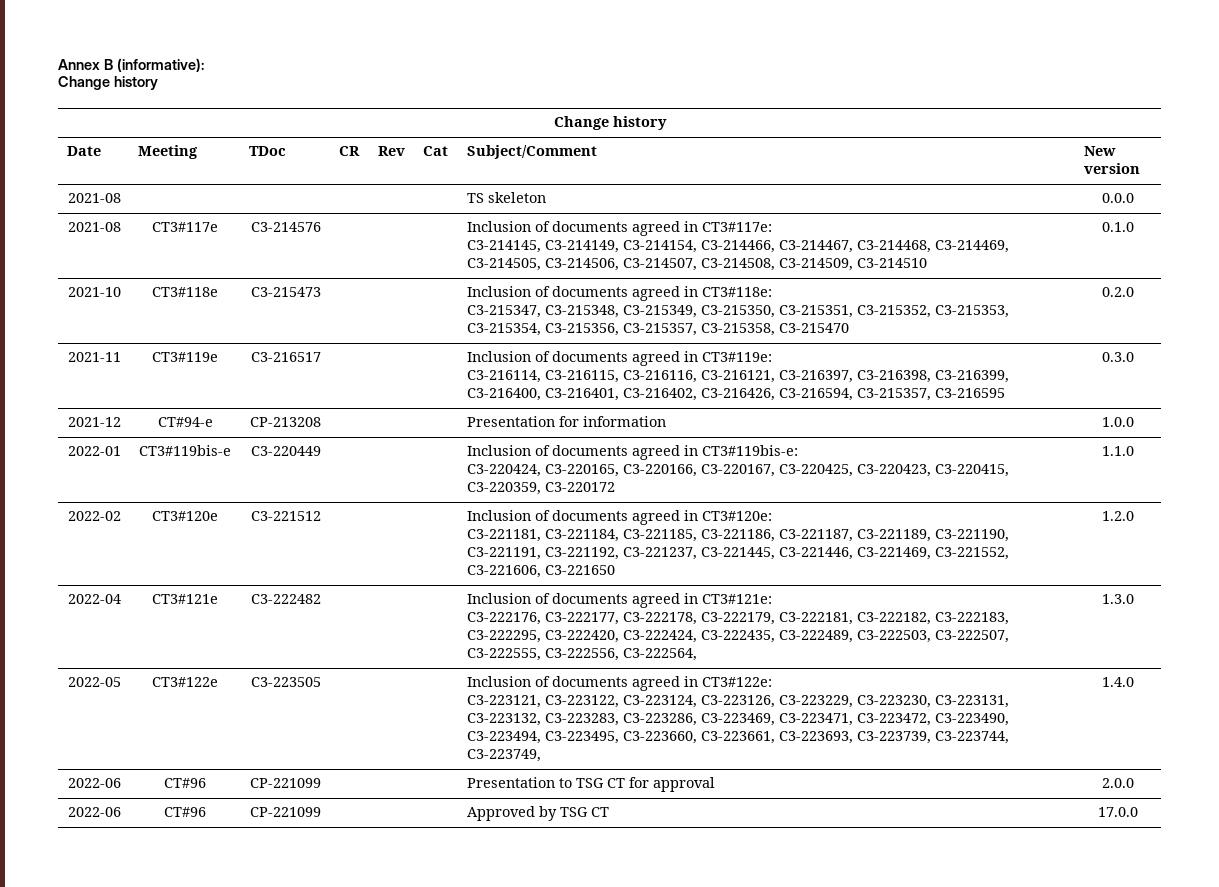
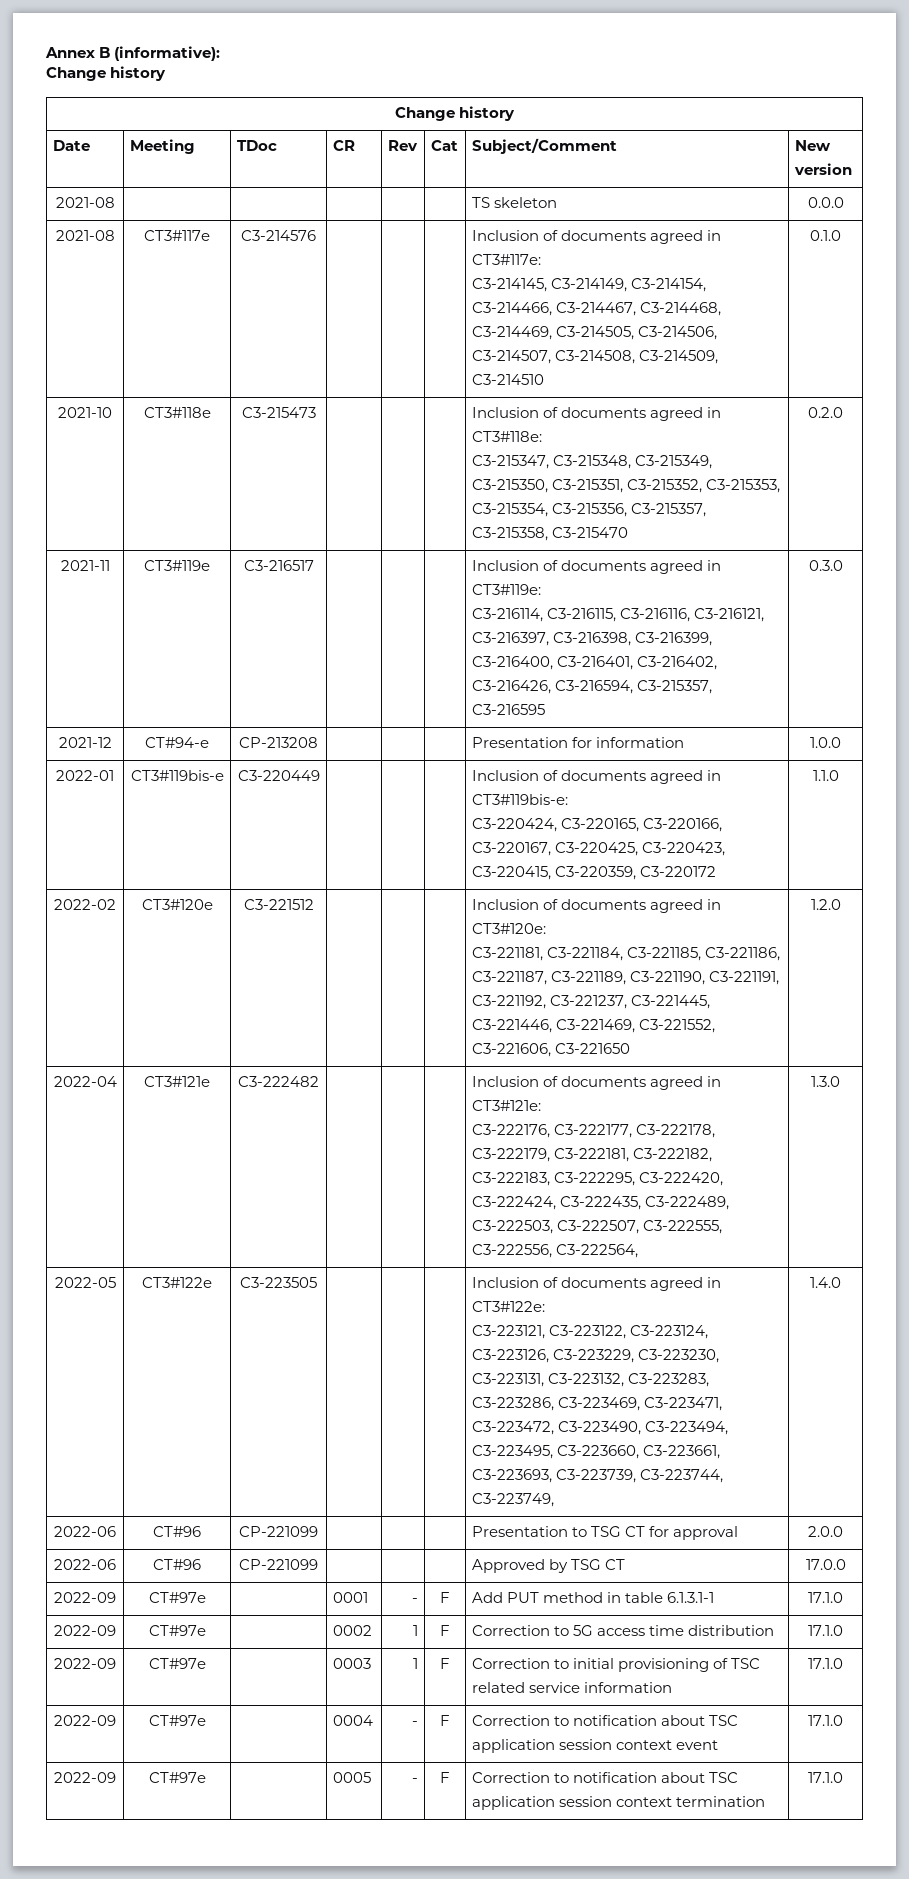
(1138, 812) none -> [54,1592,116,1603] [148,1592,206,1603] [332,1592,368,1603] [412,1598,419,1603] [440,1592,450,1603] [471,1592,714,1603] [808,1592,843,1603] [54,1625,116,1636] [148,1625,206,1636] [332,1625,372,1636] [413,1625,419,1636] [440,1625,450,1636] [471,1625,774,1636] [808,1625,843,1636] [54,1658,116,1669] [148,1658,206,1669] [332,1658,371,1669] [413,1658,419,1669] [440,1658,450,1669] [471,1658,760,1672] [471,1682,672,1693] [808,1658,843,1669] [54,1715,116,1726] [148,1715,206,1726] [332,1715,373,1726] [412,1721,419,1726] [440,1715,450,1726] [471,1715,738,1726] [471,1739,718,1753] [808,1715,843,1726] [54,1772,116,1783] [148,1772,206,1783] [332,1772,371,1783] [412,1778,419,1783] [440,1772,450,1783] [471,1772,738,1783] [471,1796,765,1810] [808,1772,843,1783] // 2022-09 | CT#97e | | 0001 | - | F | Add PUT method in table 6.1.3.1-1 | 17.1.0 // 2022-09 | CT#97e | | 0002 | 1 | F | Correction to 5G access time distribution | 17.1.0 // 2022-09 | CT#97e | | 0003 | 1 | F | Correction to initial provisioning of TSC related service information | 17.1.0 // 2022-09 | CT#97e | | 0004 | - | F | Correction to notification about TSC application session context event | 17.1.0 // 2022-09 | CT#97e | | 0005 | - | F | Correction to notification about TSC application session context termination | 17.1.0

